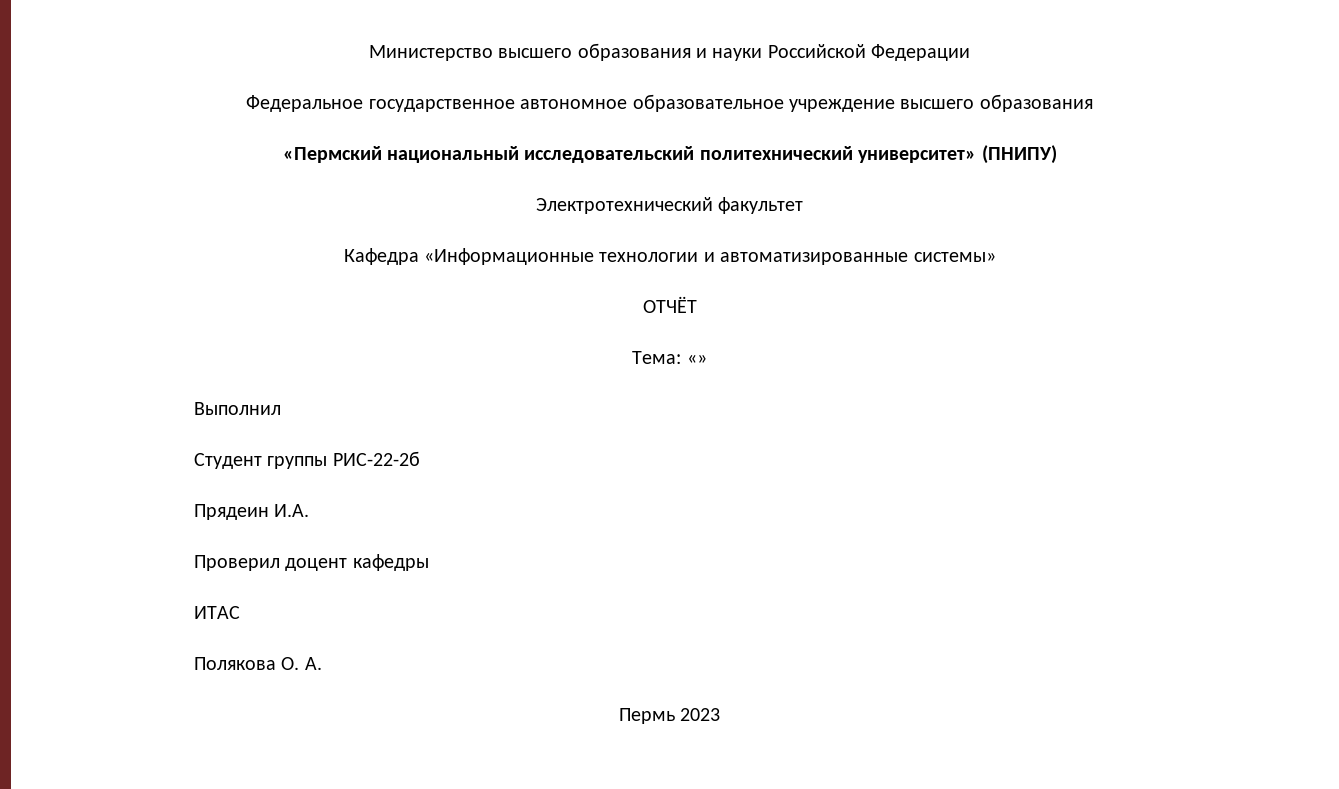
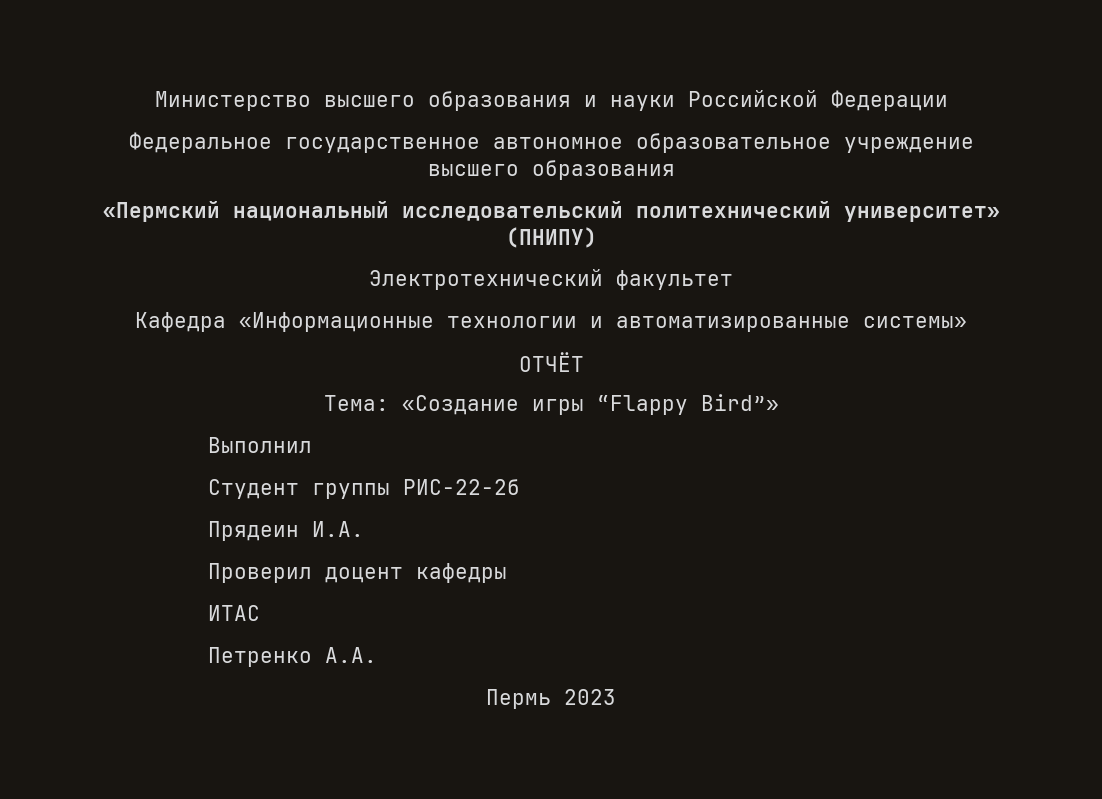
[686,354,707,364] «» -> [401,394,779,415] «Создание игры “Flappy Bird”»
[194,657,322,670] Полякова О. А. -> [208,647,378,667] Петренко А.А.

